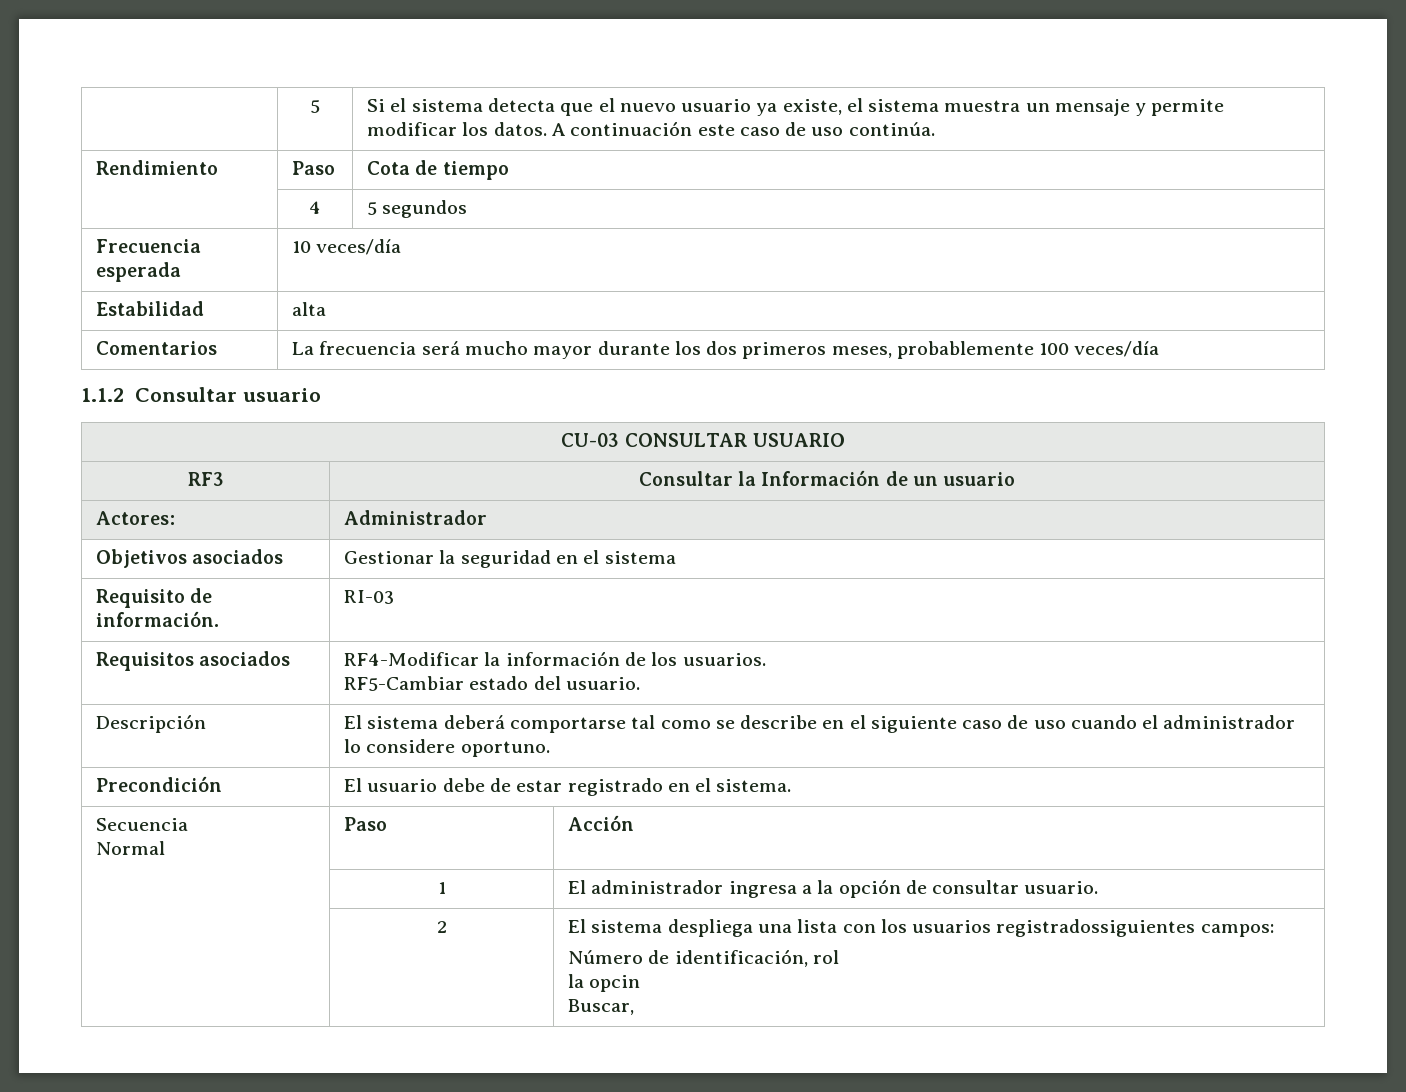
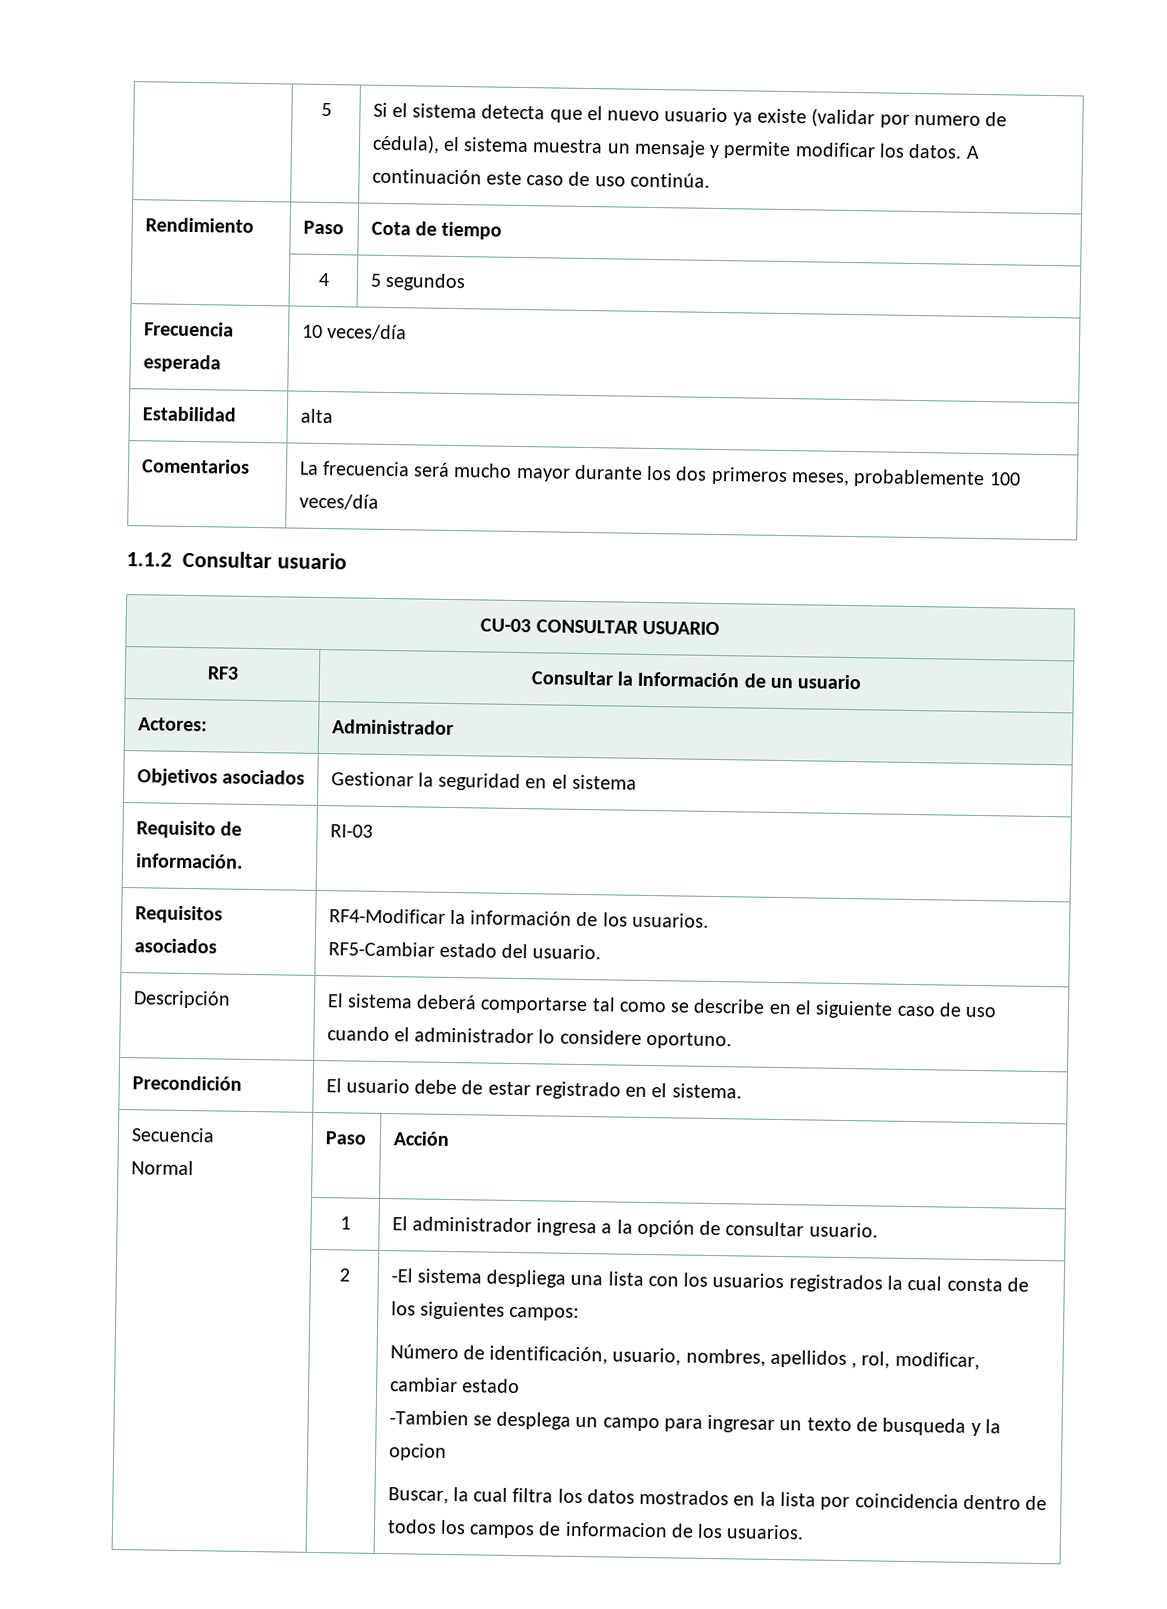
[782,99,842,115] existe, -> [757,108,1008,128] [371,134,440,154] existe (validar por numero de cédula),
[568,919,587,933] El -> [390,1268,413,1283] -El
[996,919,1274,937] [568,949,839,967] [568,974,641,992] [568,999,635,1015] registradossiguientes campos: // Número de identificación, rol // la opcin // Buscar, -> [788,1274,1029,1293] [390,1301,580,1321] [389,1344,980,1371] [389,1377,520,1394] [388,1410,1001,1437] [388,1443,447,1461] [387,1487,1048,1511] [386,1519,805,1540] registrados la cual consta de los siguientes campos: // Número de identificación, usuario, nombres, apellidos , rol, modificar, cambiar estado // -Tambien se desplega un campo para ingresar un texto de busqueda y la opcion // Buscar, la cual filtra los datos mostrados en la lista por coincidencia dentro de todos los campos de informacion de los usuarios.

